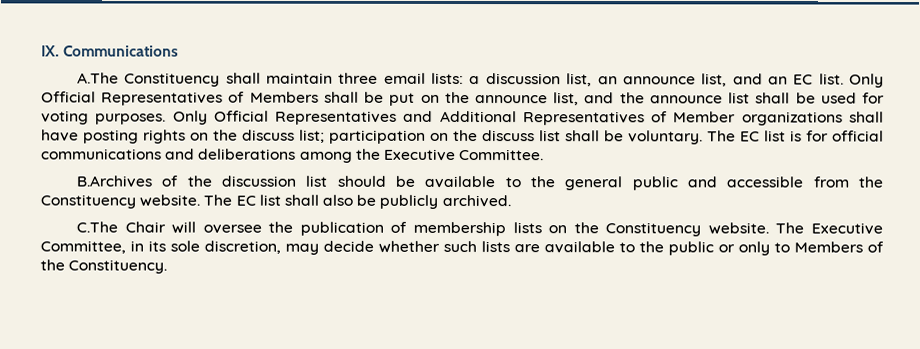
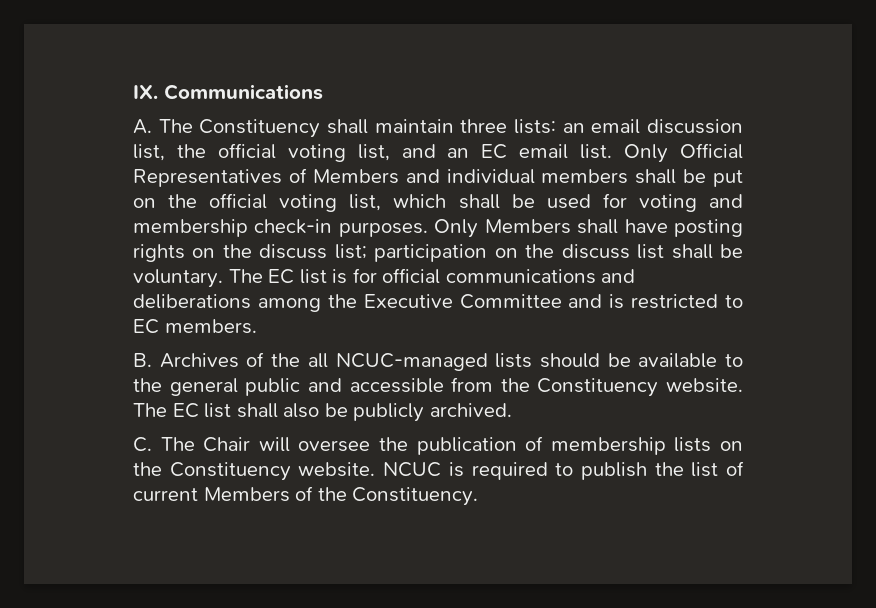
[77,72,120,84] A.The -> [133,119,193,134] A. The
[383,72,696,87] email lists: a discussion list, an announce -> [514,119,744,134] [133,143,346,162] lists: an email discussion list, the official voting
(814, 79) none -> [519,144,569,159] email
(319, 97) none -> [405,169,629,184] and individual members
[475,92,751,106] announce list, and the announce list -> [209,193,447,212] official voting list, which
[95,110,843,126] purposes. Only Official Representatives and Additional Representatives of Member organizations -> [708,194,743,208] [133,219,571,238] and membership check-in purposes. Only Members
[459,148,545,161] [76,175,328,188] Committee. // B.Archives of the discussion list -> [459,294,743,309] [133,319,257,334] [133,352,533,371] Committee and is restricted to EC members. // B. Archives of the all NCUC-managed lists
[76,221,119,233] C.The -> [133,437,195,452] C. The
[775,222,883,235] [40,240,790,256] The Executive Committee, in its sole discretion, may decide whether such lists are available to the public or only to -> [383,461,744,480] [133,488,198,501] NCUC is required to publish the list of current

